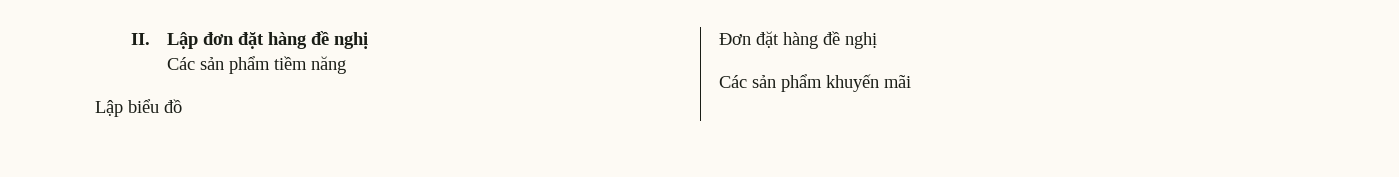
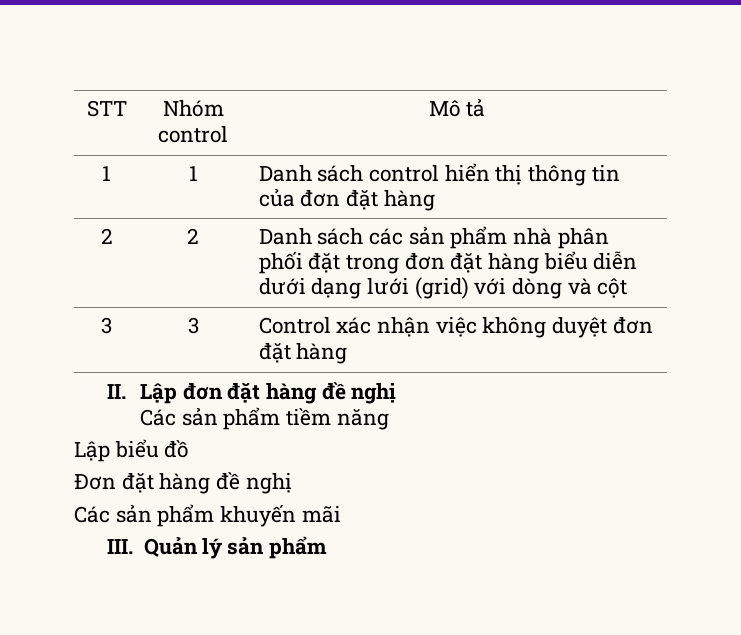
(130, 39) none -> [86,100,127,117] [162,100,224,117] [158,126,228,143] [428,98,486,117] [102,166,111,181] [188,166,198,181] [258,163,620,186] [258,188,435,211] [100,228,113,244] [187,228,199,244] [258,226,609,249] [258,251,638,274] [258,277,628,299] [101,317,112,334] [187,317,199,334] [258,317,653,338] [258,343,348,364] STT | Nhóm control | Mô tả // 1 | 1 | Danh sách control hiển thị thông tin của đơn đặt hàng // 2 | 2 | Danh sách các sản phẩm nhà phân phối đặt trong đơn đặt hàng biểu diễn dưới dạng lưới (grid) với dòng và cột // 3 | 3 | Control xác nhận việc không duyệt đơn đặt hàng //
(911, 81) none -> [107,536,327,559] // III. Quản lý sản phẩm

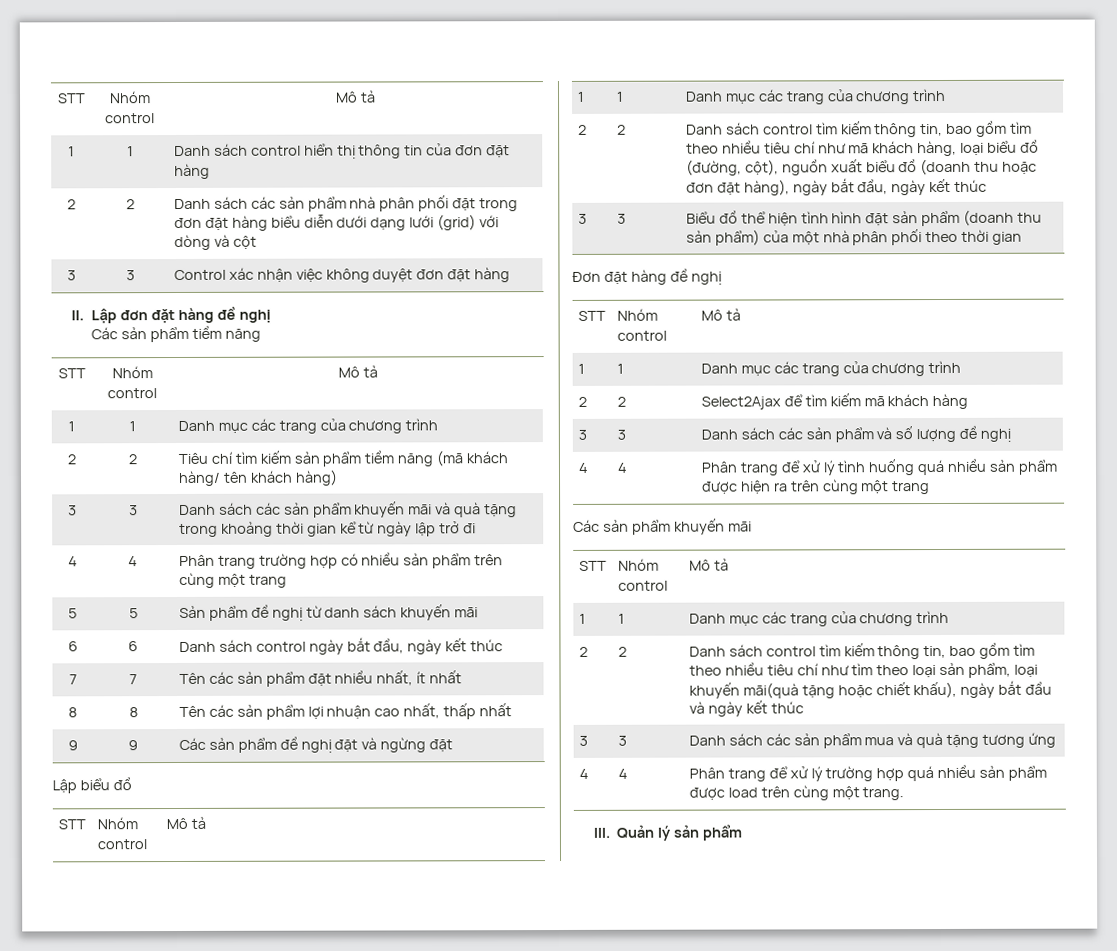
[74,439,190,462] // Lập biểu đồ -> [57,368,86,379] [111,366,153,379] [107,388,157,399] [338,365,378,378] [68,421,75,432] [128,421,136,432] [177,418,439,434] [67,454,76,465] [127,454,137,465] [177,450,509,467] [177,469,338,486] [68,505,77,516] [128,505,138,516] [178,501,518,518] [178,520,477,537] [67,556,78,567] [128,556,138,567] [178,552,504,569] [178,572,287,588] [68,608,77,619] [128,608,138,619] [178,604,479,622] [67,641,78,652] [128,641,138,652] [178,637,504,655] [68,674,77,685] [129,674,137,685] [178,670,463,687] [68,707,77,718] [128,707,138,718] [178,703,513,720] [67,740,78,751] [128,740,138,751] [178,736,454,754] [52,777,132,794] [57,819,86,830] [96,817,138,830] [96,839,147,850] [165,816,206,830] [576,91,585,102] [615,91,624,102] [684,88,947,105] [577,124,587,135] [616,124,626,135] [685,120,1033,138] [685,139,1040,157] [685,158,1038,176] [685,178,988,196] [577,213,587,224] [616,213,626,224] [685,209,1043,227] [685,229,1023,246] // STT | Nhóm control | Mô tả // 1 | 1 | Danh mục các trang của chương trình // 2 | 2 | Tiêu chí tìm kiếm sản phẩm tiềm năng (mã khách hàng/ tên khách hàng) // 3 | 3 | Danh sách các sản phẩm khuyến mãi và quà tặng trong khoảng thời gian kể từ ngày lập trở đi // 4 | 4 | Phân trang trường hợp có nhiều sản phẩm trên cùng một trang // 5 | 5 | Sản phẩm đề nghị từ danh sách khuyến mãi // 6 | 6 | Danh sách control ngày bắt đầu, ngày kết thúc // 7 | 7 | Tên các sản phẩm đặt nhiều nhất, ít nhất // 8 | 8 | Tên các sản phẩm lợi nhuận cao nhất, thấp nhất // 9 | 9 | Các sản phẩm đề nghị đặt và ngừng đặt // Lập biểu đồ // STT | Nhóm control | Mô tả // 1 | 1 | Danh mục các trang của chương trình // 2 | 2 | Danh sách control tìm kiếm thông tin, bao gồm tìm theo nhiều tiêu chí như mã khách hàng, loại biểu đồ (đường, cột), nguồn xuất biểu đồ (doanh thu hoặc đơn đặt hàng), ngày bắt đầu, ngày kết thúc // 3 | 3 | Biểu đồ thể hiện tình hình đặt sản phẩm (doanh thu sản phẩm) của một nhà phân phối theo thời gian
(292, 483) none -> [577,310,606,321] [616,308,658,321] [616,330,667,341] [700,308,741,321] [577,363,585,374] [616,363,624,374] [700,360,962,377] [577,396,587,407] [616,396,626,407] [700,393,969,410] [577,429,587,440] [616,429,626,440] [700,425,1012,443] [577,462,588,473] [616,462,627,473] [700,458,1058,476] [701,479,931,495] // STT | Nhóm control | Mô tả // 1 | 1 | Danh mục các trang của chương trình // 2 | 2 | Select2Ajax để tìm kiếm mã khách hàng // 3 | 3 | Danh sách các sản phẩm và số lượng đề nghị // 4 | 4 | Phân trang để xử lý tình huống quá nhiều sản phẩm được hiện ra trên cùng một trang
(341, 514) none -> [578,560,607,571] [617,558,659,571] [617,580,668,591] [688,558,729,571] [578,613,586,624] [617,613,625,624] [688,610,950,627] [578,646,588,657] [617,646,627,657] [688,642,1036,660] [688,662,1039,679] [688,680,1053,699] [688,700,804,717] [578,735,588,746] [617,735,627,746] [688,732,1057,749] [578,768,589,779] [617,768,628,779] [688,764,1048,782] [688,785,905,801] // STT | Nhóm control | Mô tả // 1 | 1 | Danh mục các trang của chương trình // 2 | 2 | Danh sách control tìm kiếm thông tin, bao gồm tìm theo nhiều tiêu chí như tìm theo loại sản phẩm, loại khuyến mãi(quà tặng hoặc chiết khấu), ngày bắt đầu và ngày kết thúc // 3 | 3 | Danh sách các sản phẩm mua và quà tặng tương ứng // 4 | 4 | Phân trang để xử lý trường hợp quá nhiều sản phẩm được load trên cùng một trang.

